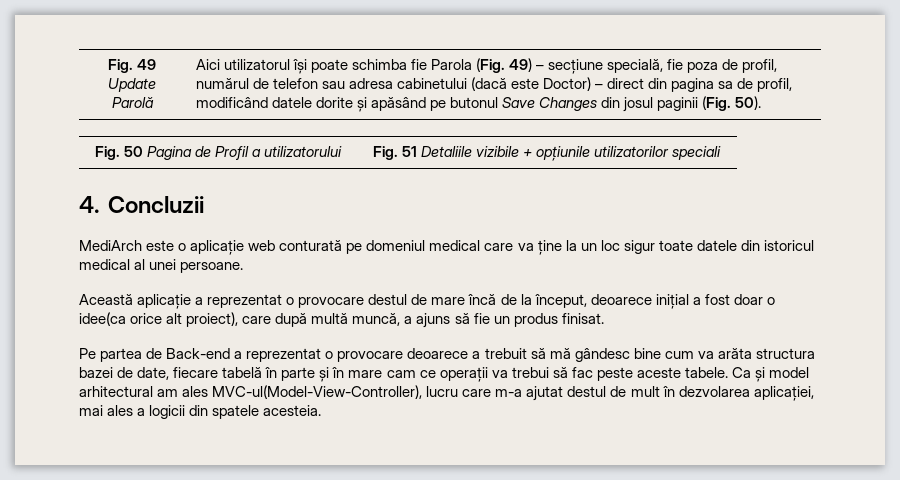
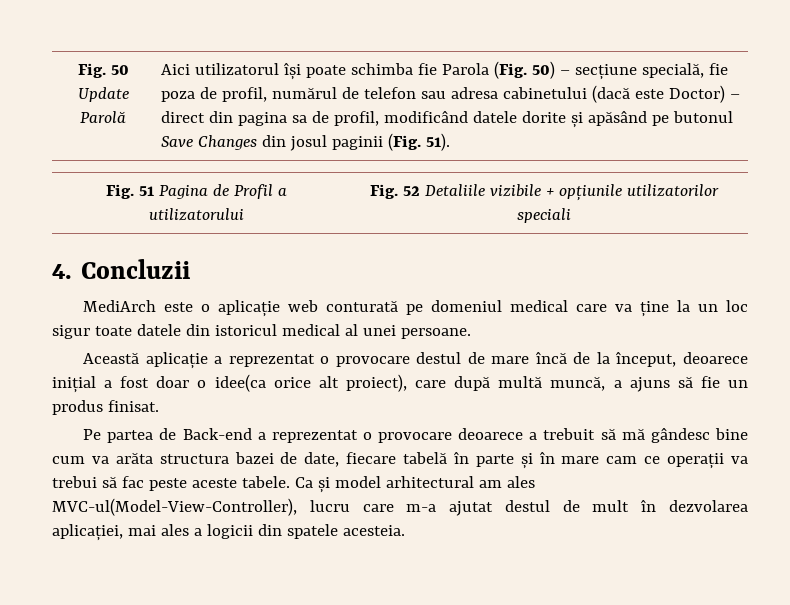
[107,59,157,73] Fig. 49 -> [77,63,129,78] Fig. 50
[509,58,533,72] 49) -> [531,61,555,79] 50)
[735,96,762,110] [94,146,143,160] 50). // Fig. 50 -> [425,133,450,151] [106,184,155,199] 51). // Fig. 51
[401,146,417,157] 51 -> [403,186,421,196] 52

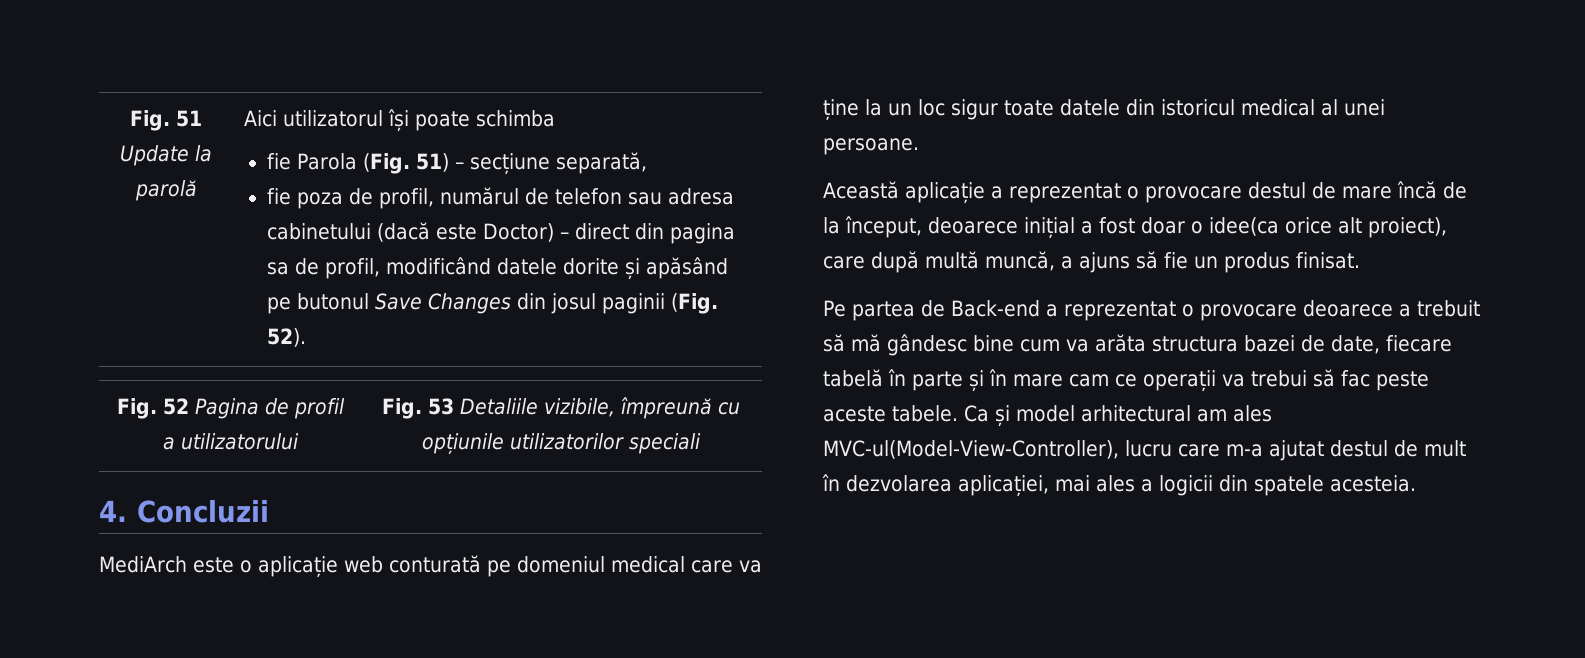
[77,63,129,78] [77,87,129,102] [80,111,126,123] Fig. 50 Update Parolă -> [130,110,202,131] [120,145,212,166] [134,180,197,201] Fig. 51 Update la parolă
(413, 69) none -> (556, 118) //
[531,61,555,79] 50) -> [415,153,449,172] 51)
[641,63,704,78] specială, -> [555,152,647,174] separată, //
[425,133,450,151] [106,184,155,199] 51). // Fig. 51 -> [266,328,306,347] [116,398,189,419] 52). // Fig. 52
[233,184,273,199] Profil -> [293,398,345,419] profil
[403,184,554,197] 52 Detaliile vizibile + -> [428,397,740,419] 53 Detaliile vizibile, împreună cu

